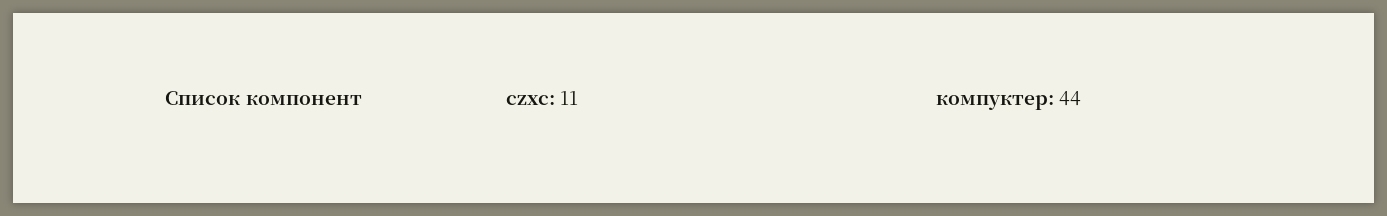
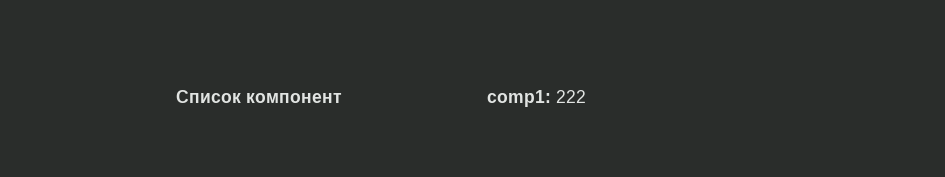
[506,91,579,105] [936,91,1082,110] czxc: 11 // компуктер: 44 -> [487,90,586,107] comp1: 222

